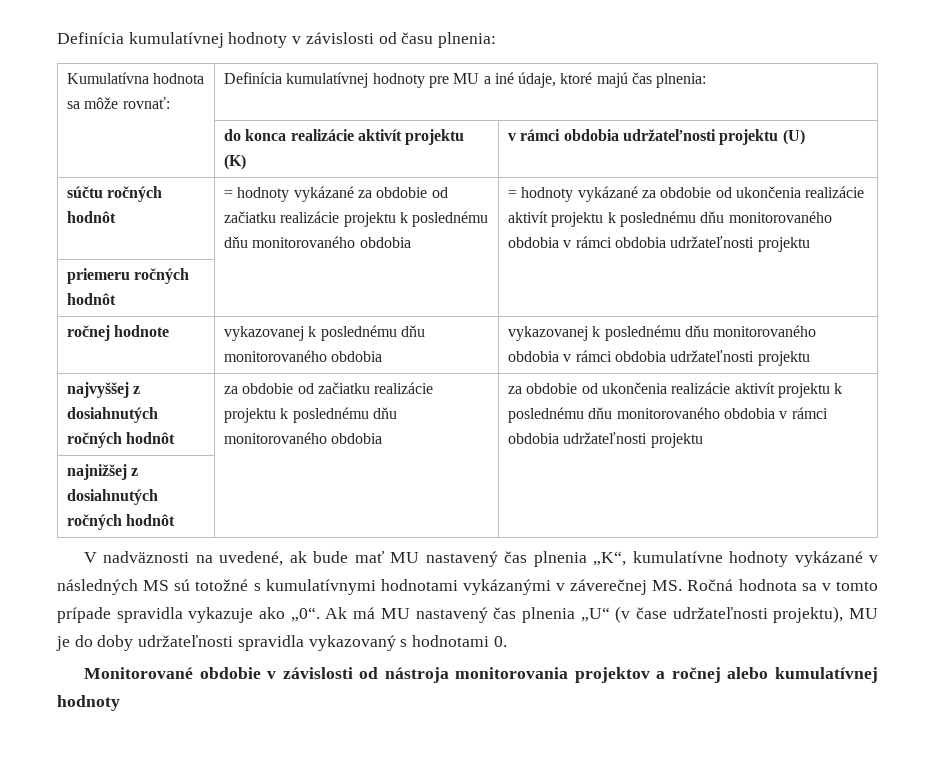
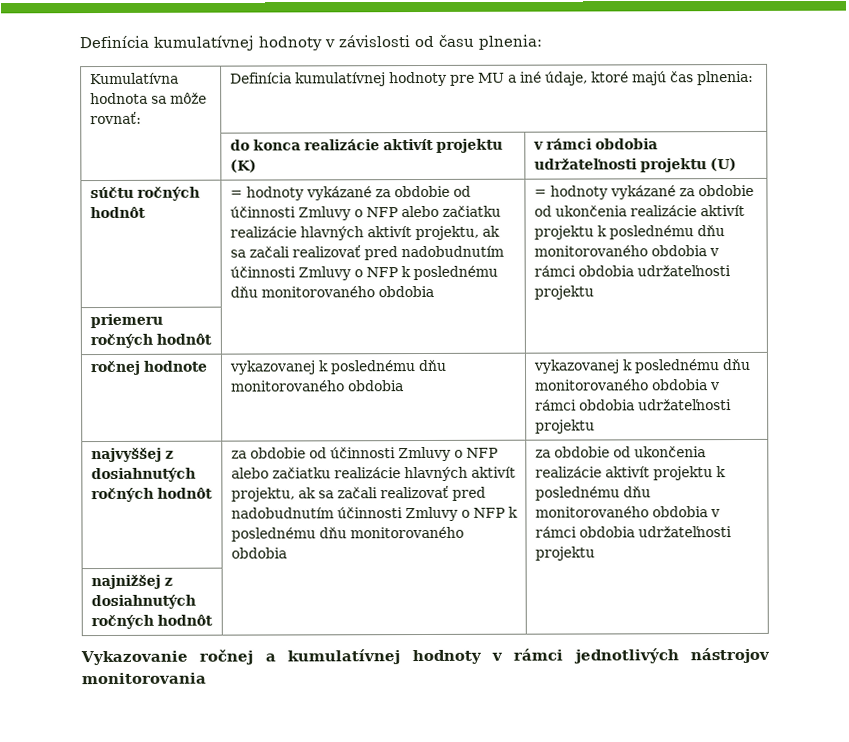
[223,211,396,227] začiatku realizácie projektu -> [229,205,501,221] [229,225,500,241] [229,245,504,261] [229,266,398,281] účinnosti Zmluvy o NFP alebo začiatku realizácie hlavných aktivít projektu, ak sa začali realizovať pred nadobudnutím účinnosti Zmluvy o NFP
[317,382,434,394] [223,408,276,423] začiatku realizácie projektu -> [329,446,498,462] [230,466,516,482] [230,485,486,502] [230,506,505,522] účinnosti Zmluvy o NFP alebo začiatku realizácie hlavných aktivít projektu, ak sa začali realizovať pred nadobudnutím účinnosti Zmluvy o NFP
[83,551,878,567] [57,579,878,595] [57,606,878,623] [56,635,507,651] [83,667,878,683] [57,695,120,711] V nadväznosti na uvedené, ak bude mať MU nastavený čas plnenia „K“, kumulatívne hodnoty vykázané v následných MS sú totožné s kumulatívnymi hodnotami vykázanými v záverečnej MS. Ročná hodnota sa v tomto prípade spravidla vykazuje ako „0“. Ak má MU nastavený čas plnenia „U“ (v čase udržateľnosti projektu), MU je do doby udržateľnosti spravidla vykazovaný s hodnotami 0. // Monitorované obdobie v závislosti od nástroja monitorovania projektov a ročnej alebo kumulatívnej hodnoty -> [80,647,770,666] [81,672,206,685] Vykazovanie ročnej a kumulatívnej hodnoty v rámci jednotlivých nástrojov monitorovania

